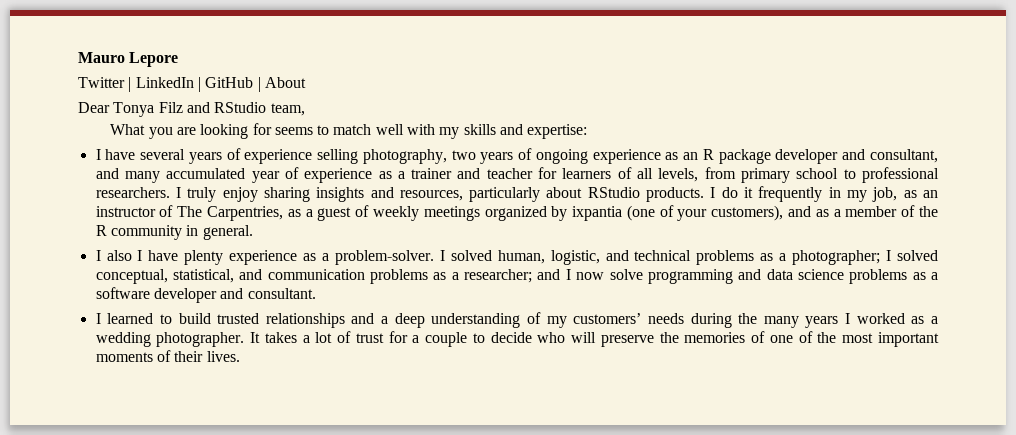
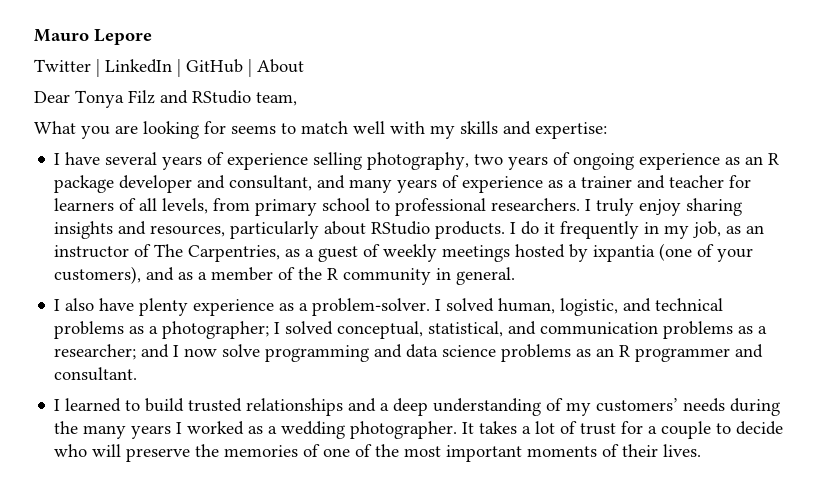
[166,168,280,183] accumulated year -> [397,179,438,193] years
[484,206,547,221] organized -> [515,244,566,258] hosted
[137,250,143,261] I -> (95, 304) none
[931,272,939,280] [95,287,217,303] a software developer -> [596,345,731,362] an R programmer

